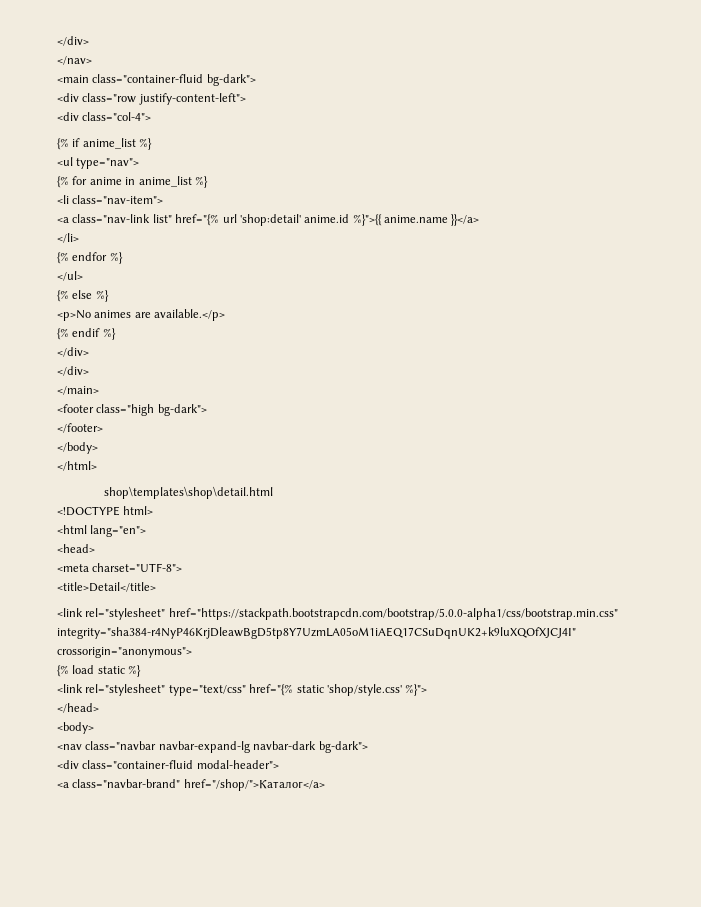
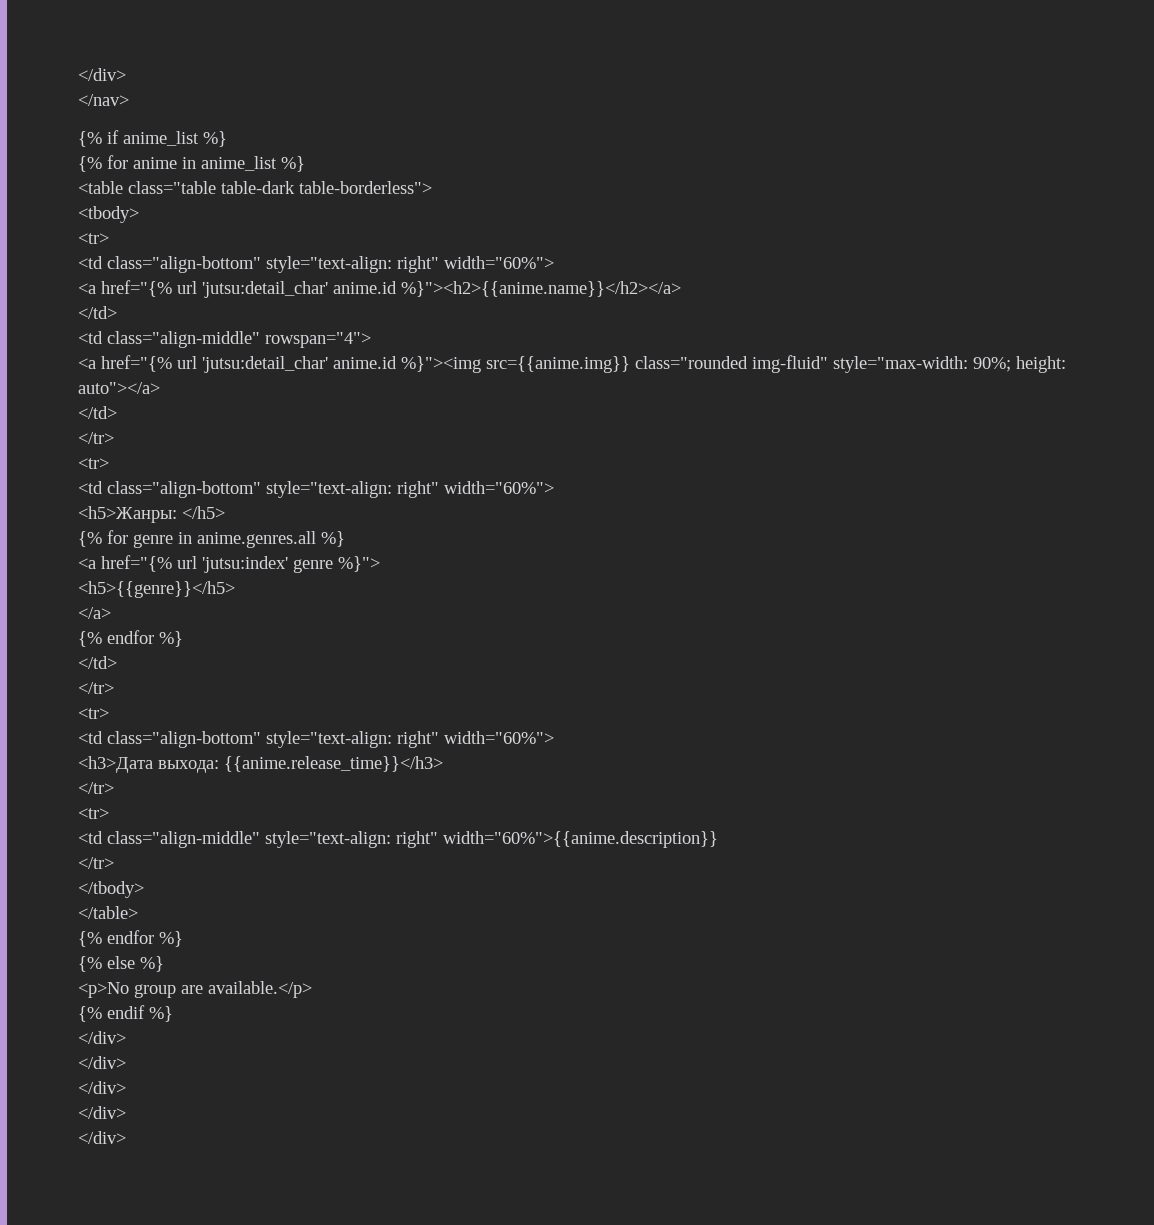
[57,74,256,86] [57,93,246,105] [57,112,152,121] // <main class="container-fluid bg-dark"> // <div class="row justify-content-left"> // <div class="col-4"> -> (129, 100) none
[57,157,140,169] // <ul type="nav"> -> (227, 139) none
[57,195,164,204] [57,214,480,226] [57,233,79,243] [57,252,123,264] [57,271,83,281] <li class="nav-item"> // <a class="nav-link list" href="{% url 'shop:detail' anime.id %}">{{ anime.name }}</a> // </li> // {% endfor %} // </ul> -> [78,181,432,194] [78,206,139,223] [78,233,109,244] [78,256,554,273] [78,280,681,298] [78,306,117,319] [78,331,371,348] [78,355,1066,373] [78,382,160,394] [78,406,117,419] [78,432,114,444] [78,458,109,469] [78,481,554,498] [78,506,225,523] [78,530,345,548] [78,555,380,573] [78,581,235,598] [78,607,111,619] [78,630,183,647] [78,656,117,669] [78,682,114,694] [78,708,109,719] [78,731,554,748] [78,756,443,773] [78,782,114,794] [78,808,109,819] [78,831,718,848] [78,857,114,869] [78,881,144,898] [78,906,138,919] [78,930,183,947] <table class="table table-dark table-borderless"> // <tbody> // <tr> // <td class="align-bottom" style="text-align: right" width="60%"> // <a href="{% url 'jutsu:detail_char' anime.id %}"><h2>{{anime.name}}</h2></a> // </td> // <td class="align-middle" rowspan="4"> // <a href="{% url 'jutsu:detail_char' anime.id %}"><img src={{anime.img}} class="rounded img-fluid" style="max-width: 90%; height: auto"></a> // </td> // </tr> // <tr> // <td class="align-bottom" style="text-align: right" width="60%"> // <h5>Жанры: </h5> // {% for genre in anime.genres.all %} // <a href="{% url 'jutsu:index' genre %}"> // <h5>{{genre}}</h5> // </a> // {% endfor %} // </td> // </tr> // <tr> // <td class="align-bottom" style="text-align: right" width="60%"> // <h3>Дата выхода: {{anime.release_time}}</h3> // </tr> // <tr> // <td class="align-middle" style="text-align: right" width="60%">{{anime.description}} // </tr> // </tbody> // </table> // {% endfor %}
[94,310,132,318] animes -> [134,984,176,998] group
[57,386,99,395] [57,404,207,416] [57,423,103,433] [57,442,98,454] [57,461,97,471] [104,486,274,499] [57,506,154,516] [57,525,147,537] [57,544,95,553] [57,563,183,572] [57,582,156,592] [57,608,618,620] [57,627,576,639] [57,647,192,658] [57,665,142,677] [57,684,428,696] [57,703,99,713] [57,722,94,734] [57,741,368,753] [57,760,279,769] [57,779,325,791] </main> // <footer class="high bg-dark"> // </footer> // </body> // </html> // shop\templates\shop\detail.html // <!DOCTYPE html> // <html lang="en"> // <head> // <meta charset="UTF-8"> // <title>Detail</title> // <link rel="stylesheet" href="https://stackpath.bootstrapcdn.com/bootstrap/5.0.0-alpha1/css/bootstrap.min.css" integrity="sha384-r4NyP46KrjDleawBgD5tp8Y7UzmLA05oM1iAEQ17CSuDqnUK2+k9luXQOfXJCJ4I" crossorigin="anonymous"> // {% load static %} // <link rel="stylesheet" type="text/css" href="{% static 'shop/style.css' %}"> // </head> // <body> // <nav class="navbar navbar-expand-lg navbar-dark bg-dark"> // <div class="container-fluid modal-header"> // <a class="navbar-brand" href="/shop/">Каталог</a> -> [78,1081,126,1094] [78,1106,126,1119] [78,1131,126,1144] </div> // </div> // </div>

